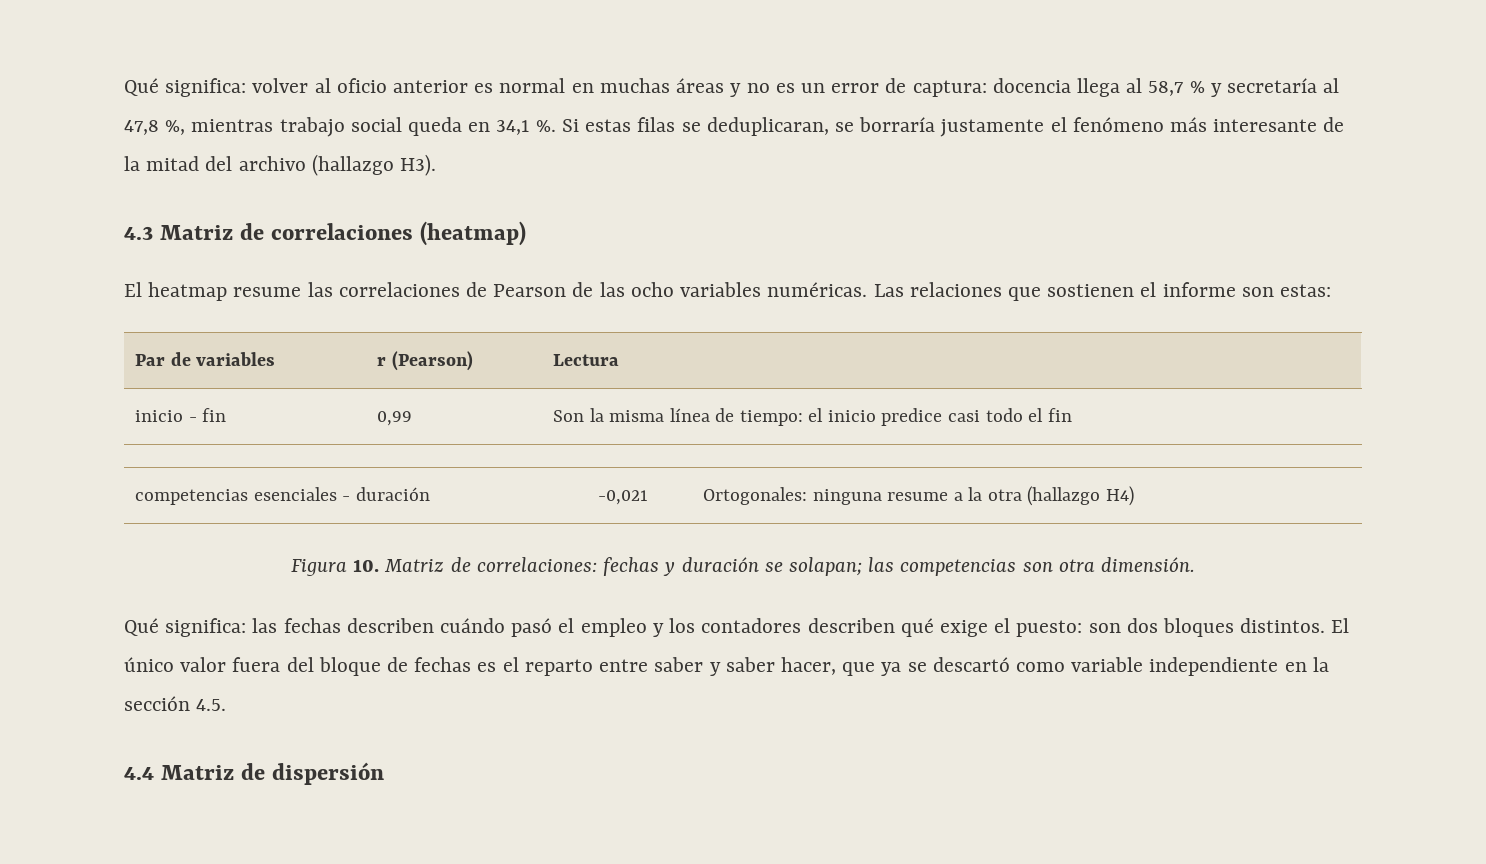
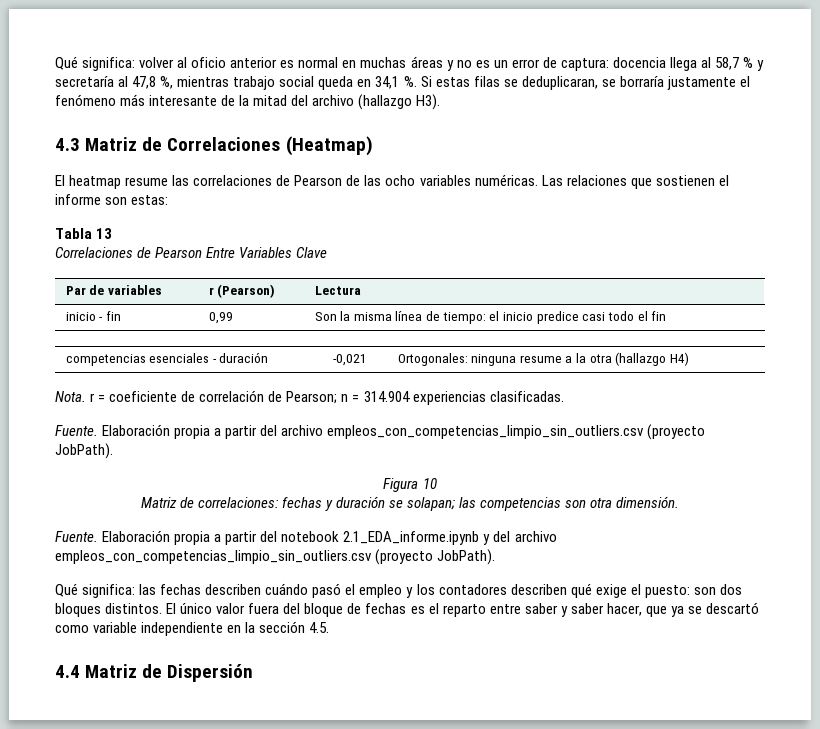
[270,221,526,246] correlaciones (heatmap) -> [167,136,373,156] Correlaciones (Heatmap)
(1331, 290) none -> [55,228,113,239] [55,247,328,258] // Tabla 13 // Correlaciones de Pearson Entre Variables Clave
(1134, 496) none -> [55,390,564,405] [55,424,706,440] [55,443,113,459] // Nota. r = coeficiente de correlación de Pearson; n = 314.904 experiencias clasificadas. // Fuente. Elaboración propia a partir del archivo empleos_con_competencias_limpio_sin_outliers.csv (proyecto JobPath).
[353,559,380,572] 10. -> [422,478,437,489] 10 //
(1195, 564) none -> [55,530,557,545] [55,549,496,565] // Fuente. Elaboración propia a partir del notebook 2.1_EDA_informe.ipynb y del archivo empleos_con_competencias_limpio_sin_outliers.csv (proyecto JobPath).
[271,762,384,785] dispersión -> [167,664,254,682] Dispersión

